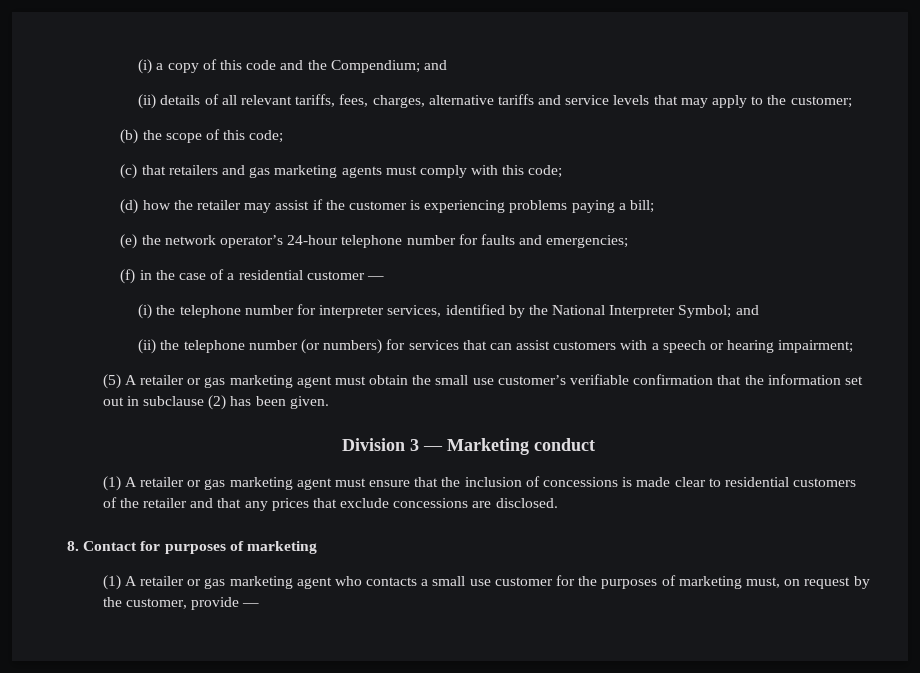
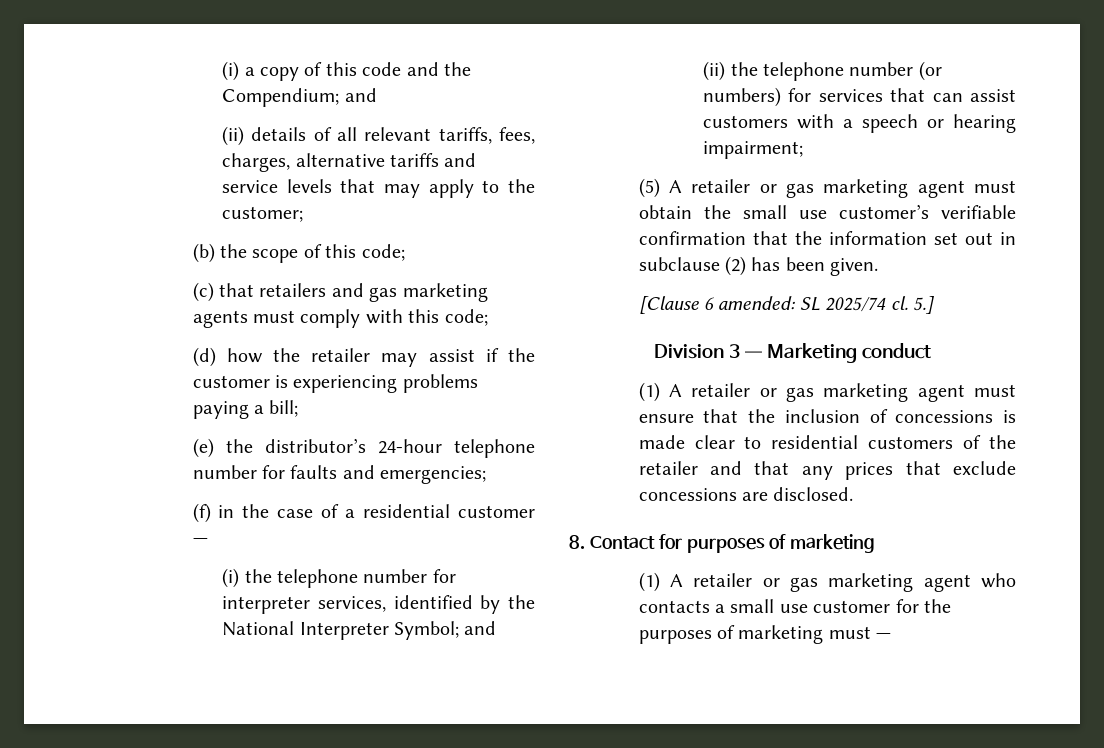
[164,235,283,248] network operator’s -> [264,438,366,453] distributor’s
(329, 402) none -> [638,296,935,314] // [Clause 6 amended: SL 2025/74 cl. 5.]
[745,576,870,589] [102,597,239,610] must, on request by the customer, provide -> [828,626,871,639] must

